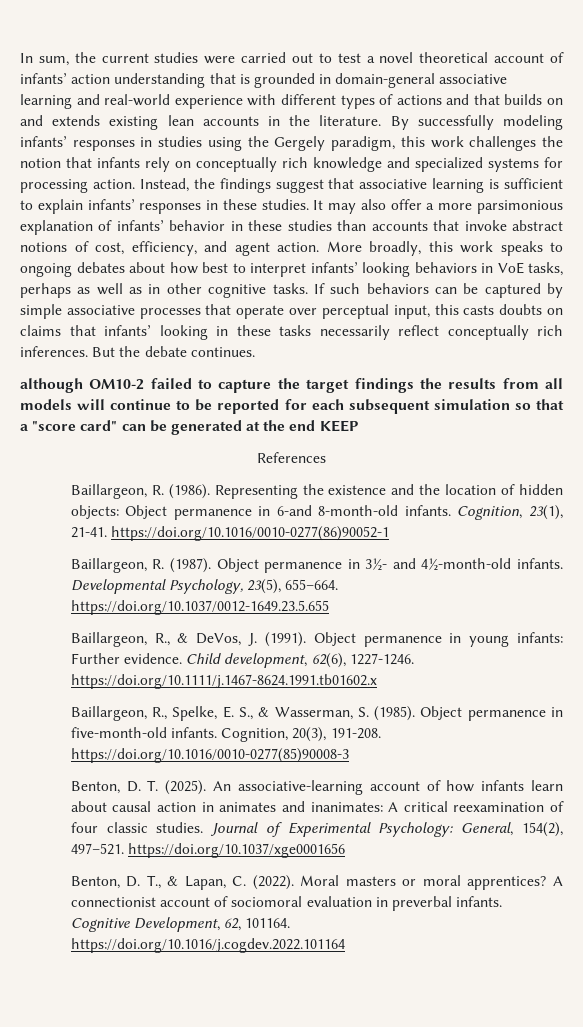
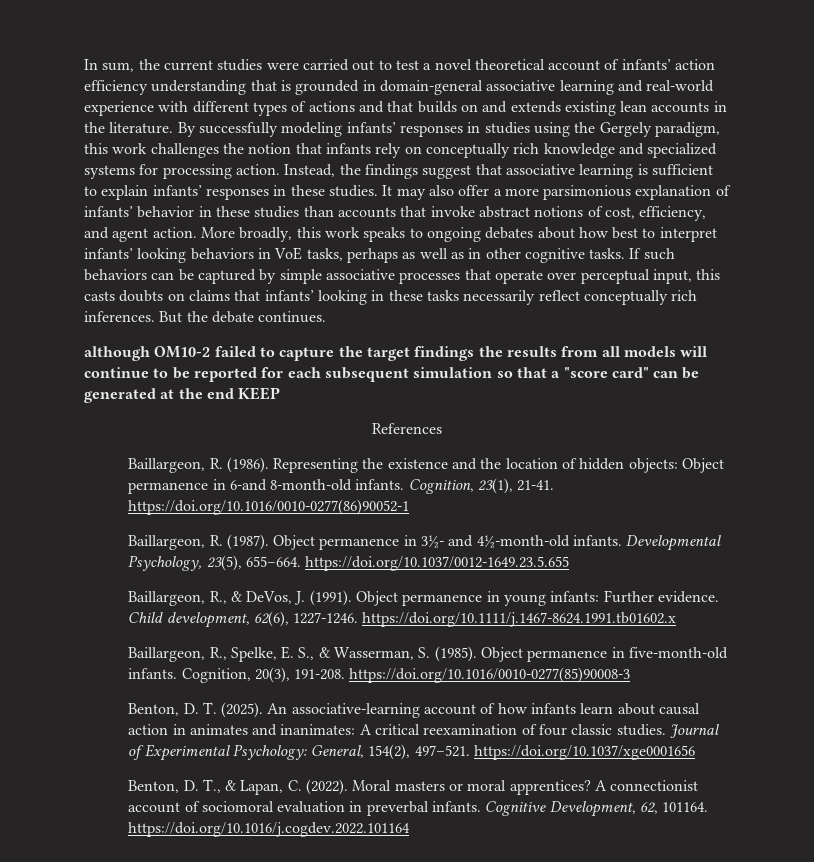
(111, 79) none -> [84,80,148,95] efficiency

